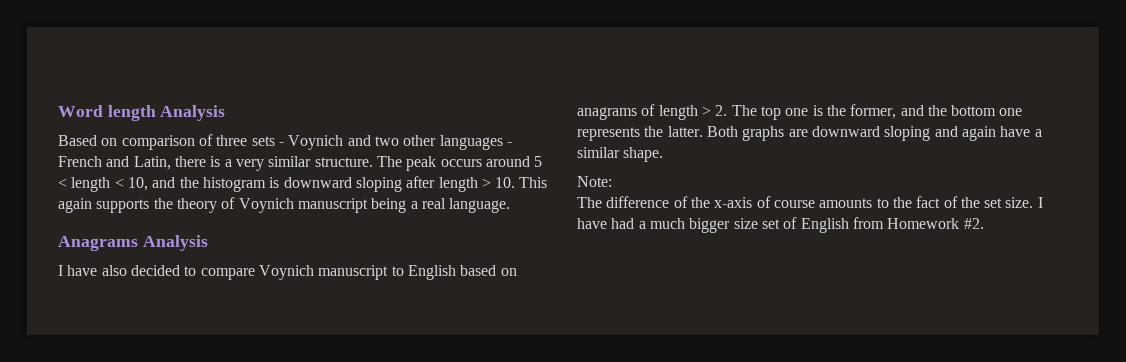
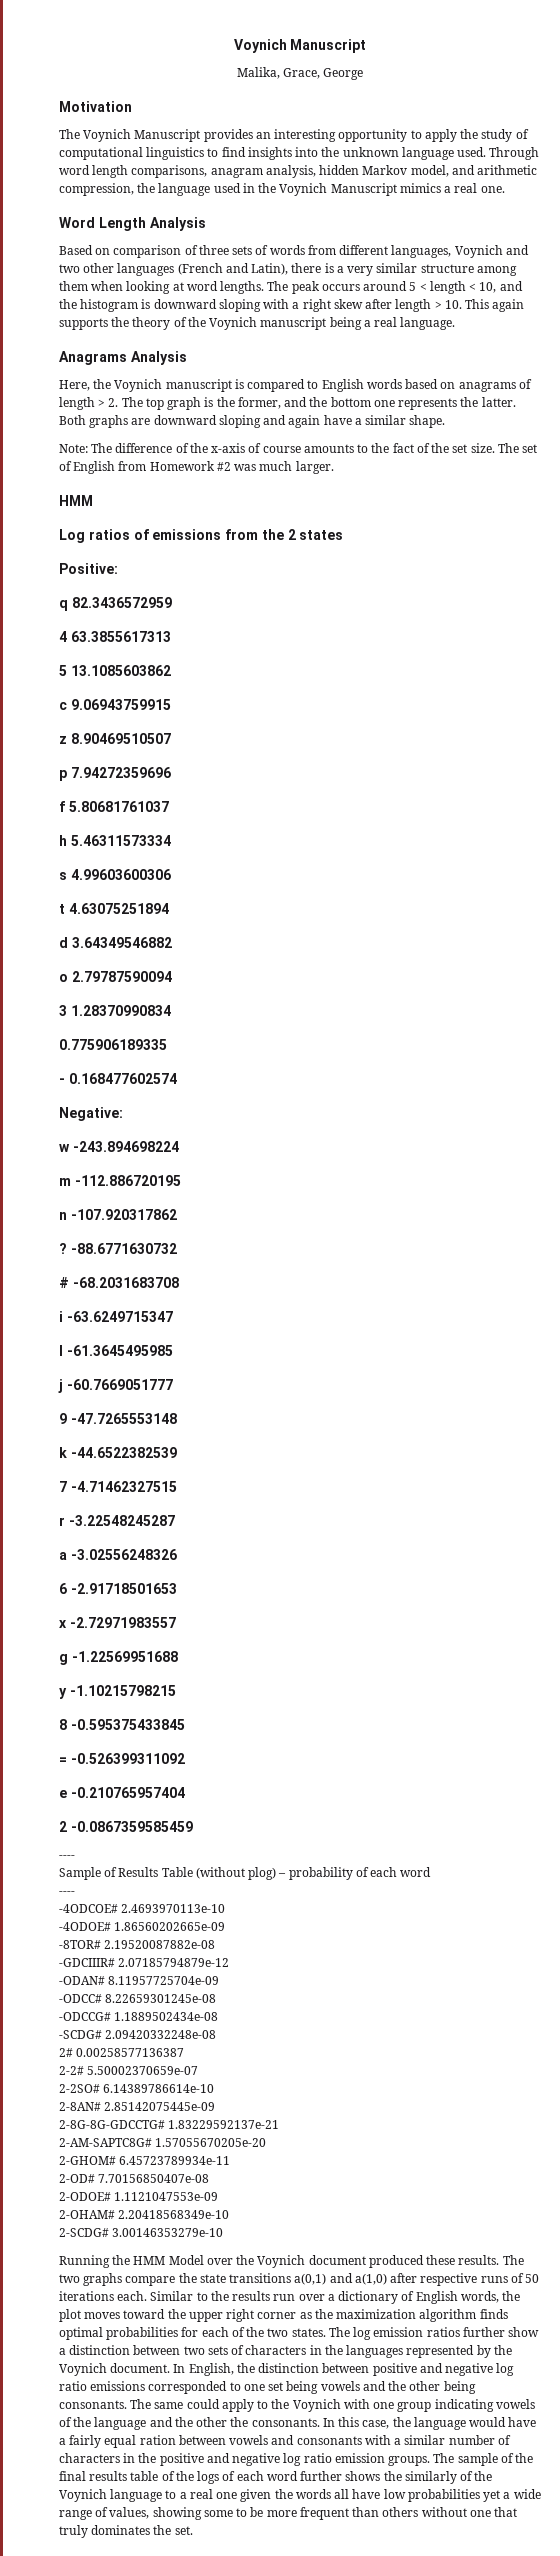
[58,105,156,121] Word length -> [233,39,367,53] [236,67,364,80] [59,101,132,112] [59,129,529,142] [59,147,540,160] [59,165,538,178] [59,183,505,196] [59,217,146,231] Voynich Manuscript // Malika, Grace, George // Motivation // The Voynich Manuscript provides an interesting opportunity to apply the study of computational linguistics to find insights into the unknown language used. Through word length comparisons, anagram analysis, hidden Markov model, and arithmetic compression, the language used in the Voynich Manuscript mimics a real one. // Word Length
[278,142,284,146] - -> [255,245,452,258] of words from different languages,
[506,142,512,146] [58,156,171,170] - French and Latin, -> [177,263,289,275] (French and Latin),
[314,157,373,167] structure. -> [420,264,517,276] [59,281,265,294] structure among them when looking at word lengths.
(402, 184) none -> [263,299,363,312] with a right skew
(236, 203) none -> [187,317,206,327] the
[58,265,389,280] I have also decided to compare Voynich manuscript -> [59,379,306,392] Here, the Voynich manuscript is compared
(456, 272) none -> [366,379,402,389] words
[785,108,809,116] one -> [167,397,202,410] graph
(612, 181) // -> (88, 448) none
[1037,197,1043,208] [577,218,758,233] I have had a much bigger size -> [497,443,519,453] The
[963,218,984,229] #2. -> [216,461,334,474] [59,495,93,506] [59,529,344,543] [59,563,118,574] [59,597,172,611] [59,631,171,642] [59,665,171,676] [59,699,171,710] [59,733,171,744] [59,767,171,781] [59,801,169,812] [59,835,171,846] [59,869,171,880] [59,903,169,914] [59,937,172,948] [59,971,172,982] [59,1005,171,1016] [59,1039,167,1050] [59,1073,177,1084] [59,1107,123,1121] [59,1141,179,1152] [59,1175,181,1186] [59,1209,177,1220] [59,1243,177,1254] [59,1277,179,1288] [59,1311,173,1322] [59,1345,173,1356] [58,1379,173,1393] [59,1413,177,1424] [59,1447,177,1458] [59,1481,177,1492] [59,1515,175,1526] [59,1549,177,1560] [59,1583,177,1594] [59,1617,176,1628] [59,1651,178,1665] [59,1685,176,1699] [59,1719,185,1730] [59,1753,185,1764] [59,1787,185,1798] [59,1821,193,1832] [59,1855,75,1859] [59,1867,432,1880] [59,1891,75,1895] [59,1904,226,1913] [59,1922,226,1931] [59,1940,216,1949] [59,1958,230,1967] [59,1976,220,1985] [59,1994,217,2003] [59,2012,219,2021] [59,2030,217,2039] [59,2048,185,2057] [59,2066,199,2075] [59,2084,215,2093] [59,2102,216,2111] [59,2120,280,2129] [59,2138,267,2147] [59,2156,231,2165] [59,2174,210,2183] [59,2192,219,2201] [59,2210,230,2219] [59,2228,224,2237] [59,2255,524,2268] [59,2273,540,2286] [59,2291,521,2304] [59,2309,508,2322] [59,2327,540,2340] [59,2345,512,2358] [59,2363,515,2376] [59,2381,476,2394] [59,2399,535,2412] [59,2417,537,2430] [59,2435,511,2448] [59,2453,534,2466] [59,2471,493,2484] [59,2489,541,2502] [59,2507,518,2520] [59,2525,193,2538] #2 was much larger. // HMM // Log ratios of emissions from the 2 states // Positive: // q 82.3436572959 // 4 63.3855617313 // 5 13.1085603862 // c 9.06943759915 // z 8.90469510507 // p 7.94272359696 // f 5.80681761037 // h 5.46311573334 // s 4.99603600306 // t 4.63075251894 // d 3.64349546882 // o 2.79787590094 // 3 1.28370990834 // 0.775906189335 // - 0.168477602574 // Negative: // w -243.894698224 // m -112.886720195 // n -107.920317862 // ? -88.6771630732 // # -68.2031683708 // i -63.6249715347 // l -61.3645495985 // j -60.7669051777 // 9 -47.7265553148 // k -44.6522382539 // 7 -4.71462327515 // r -3.22548245287 // a -3.02556248326 // 6 -2.91718501653 // x -2.72971983557 // g -1.22569951688 // y -1.10215798215 // 8 -0.595375433845 // = -0.526399311092 // e -0.210765957404 // 2 -0.0867359585459 // ---- // Sample of Results Table (without plog) – probability of each word // ---- // -4ODCOE# 2.4693970113e-10 // -4ODOE# 1.86560202665e-09 // -8TOR# 2.19520087882e-08 // -GDCIIIR# 2.07185794879e-12 // -ODAN# 8.11957725704e-09 // -ODCC# 8.22659301245e-08 // -ODCCG# 1.1889502434e-08 // -SCDG# 2.09420332248e-08 // 2# 0.00258577136387 // 2-2# 5.50002370659e-07 // 2-2SO# 6.14389786614e-10 // 2-8AN# 2.85142075445e-09 // 2-8G-8G-GDCCTG# 1.83229592137e-21 // 2-AM-SAPTC8G# 1.57055670205e-20 // 2-GHOM# 6.45723789934e-11 // 2-OD# 7.70156850407e-08 // 2-ODOE# 1.1121047553e-09 // 2-OHAM# 2.20418568349e-10 // 2-SCDG# 3.00146353279e-10 // Running the HMM Model over the Voynich document produced these results. The two graphs compare the state transitions a(0,1) and a(1,0) after respective runs of 50 iterations each. Similar to the results run over a dictionary of English words, the plot moves toward the upper right corner as the maximization algorithm finds optimal probabilities for each of the two states. The log emission ratios further show a distinction between two sets of characters in the languages represented by the Voynich document. In English, the distinction between positive and negative log ratio emissions corresponded to one set being vowels and the other being consonants. The same could apply to the Voynich with one group indicating vowels of the language and the other the consonants. In this case, the language would have a fairly equal ration between vowels and consonants with a similar number of characters in the positive and negative log ratio emission groups. The sample of the final results table of the logs of each word further shows the similarly of the Voynich language to a real one given the words all have low probabilities yet a wide range of values, showing some to be more frequent than others without one that truly dominates the set.

